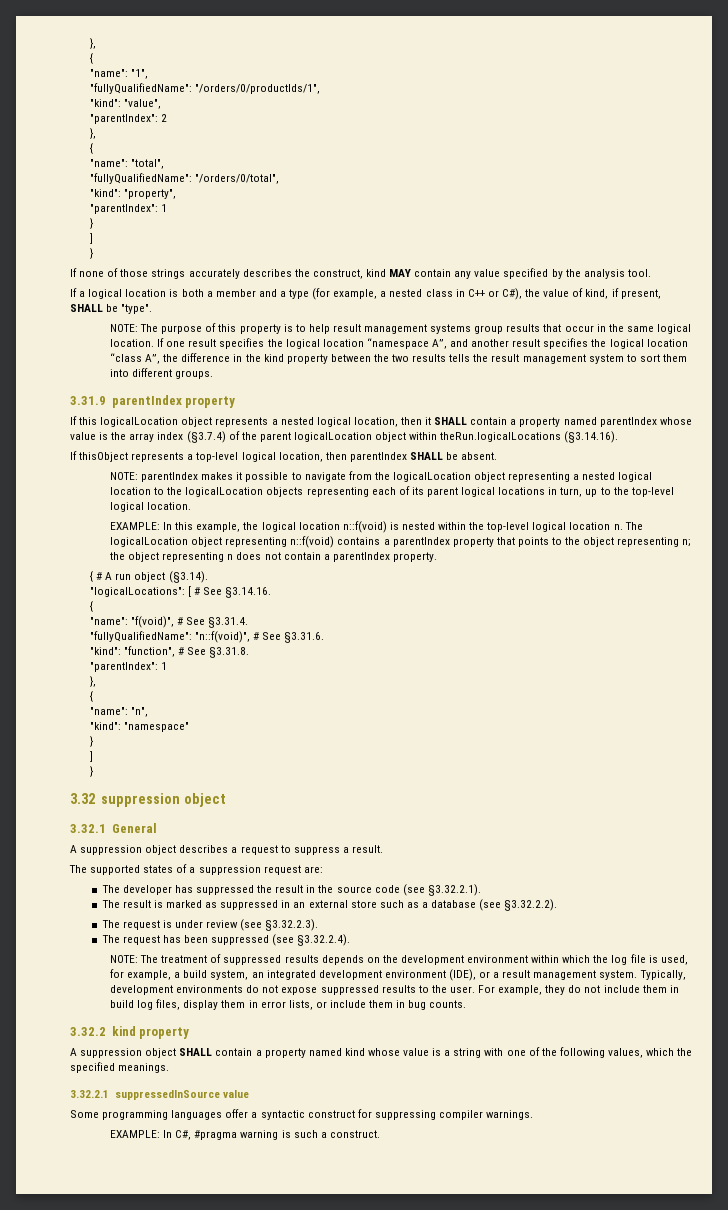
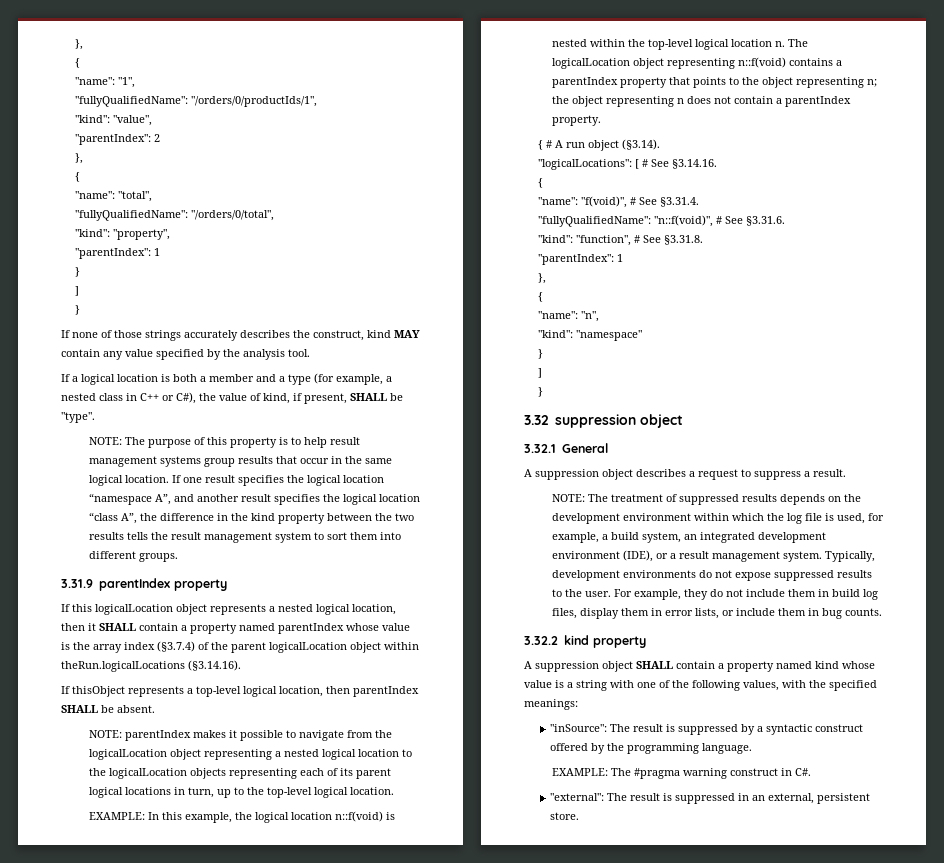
[69,864,323,875] [101,884,481,896] [101,899,558,911] [101,919,319,931] [101,934,351,946] // The supported states of a suppression request are: // The developer has suppressed the result in the source code (see §3.32.2.1). // The result is marked as suppressed in an external store such as a database (see §3.32.2.2). // The request is under review (see §3.32.2.3). // The request has been suppressed (see §3.32.2.4). -> (846, 473) none
[646,1048,675,1056] which -> [782,680,806,688] with
[118,1063,170,1073] [70,1090,249,1100] [70,1109,534,1120] [110,1130,380,1140] meanings. // 3.32.2.1 suppressedInSource value // Some programming languages offer a syntactic construct for suppressing compiler warnings. // EXAMPLE: In C#, #pragma warning is such a construct. -> [524,699,578,710] [550,724,864,735] [550,743,753,754] [551,768,811,779] [550,793,871,804] [550,812,580,820] meanings: // "inSource": The result is suppressed by a syntactic construct offered by the programming language. // EXAMPLE: The #pragma warning construct in C#. // "external": The result is suppressed in an external, persistent store.

